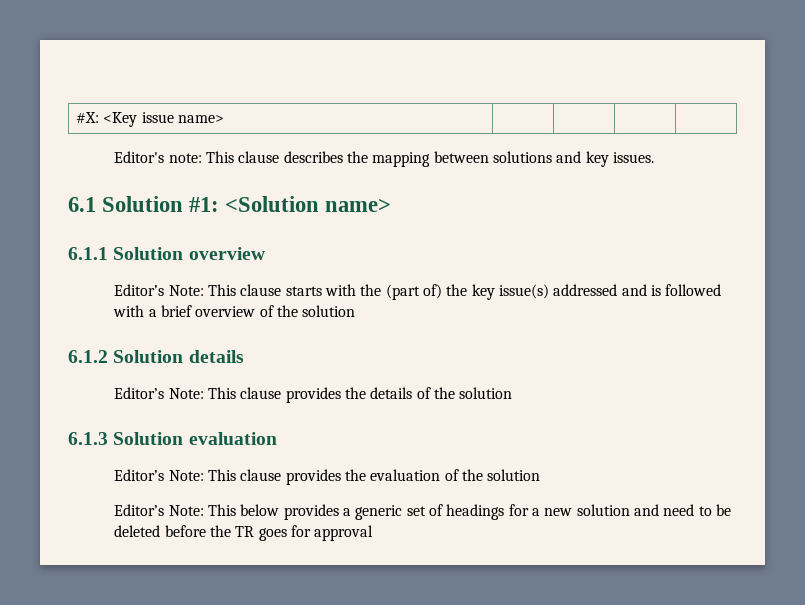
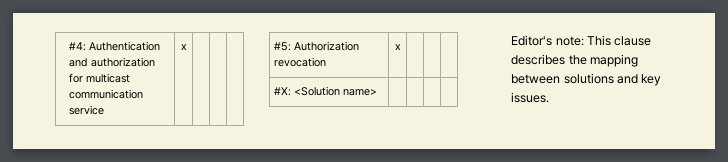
[76,112,174,127] #X: <Key issue -> [68,41,160,51] [68,57,155,67] [68,73,130,83] [68,89,143,99] [68,105,104,115] [180,44,187,50] [274,41,360,51] [274,57,327,67] [394,44,401,50] [274,86,341,96] #4: Authentication and authorization for multicast communication service | x | | | // #5: Authorization revocation | x | | | // #X: <Solution
[68,196,392,212] [68,247,265,260] [114,284,722,300] [113,305,356,317] [68,350,244,363] [114,387,513,403] [68,432,277,445] [114,469,541,485] [114,504,731,520] [114,525,374,541] // 6.1 Solution #1: <Solution name> // 6.1.1 Solution overview // Editor’s Note: This clause starts with the (part of) the key issue(s) addressed and is followed with a brief overview of the solution // 6.1.2 Solution details // Editor’s Note: This clause provides the details of the solution // 6.1.3 Solution evaluation // Editor’s Note: This clause provides the evaluation of the solution // Editor’s Note: This below provides a generic set of headings for a new solution and need to be deleted before the TR goes for approval -> (550, 97) none

